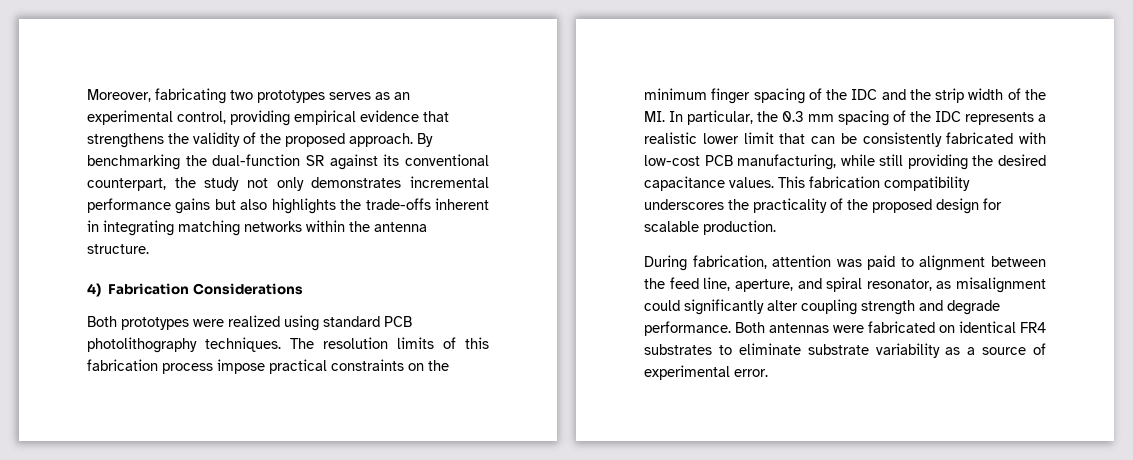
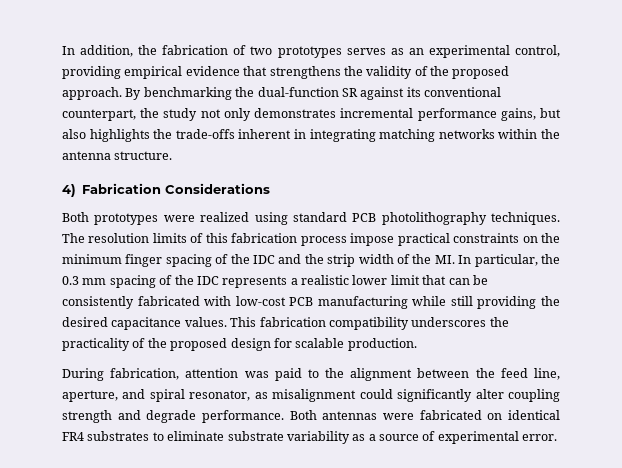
[87,88,226,104] Moreover, fabricating -> [62,45,247,57] In addition, the fabrication of
[175,198,211,214] gains -> [500,108,536,121] gains,
[737,154,837,170] manufacturing, -> [317,296,408,309] manufacturing
(914, 262) none -> [325,368,345,378] the

